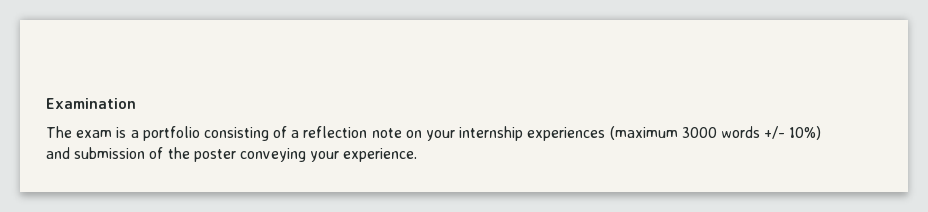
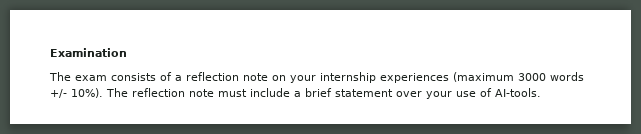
[116,126,269,141] is a portfolio consisting -> [111,73,156,81] consists
[789,126,822,140] [46,147,418,162] 10%) and submission of the poster conveying your experience. -> [71,88,541,99] 10%). The reflection note must include a brief statement over your use of AI-tools.

